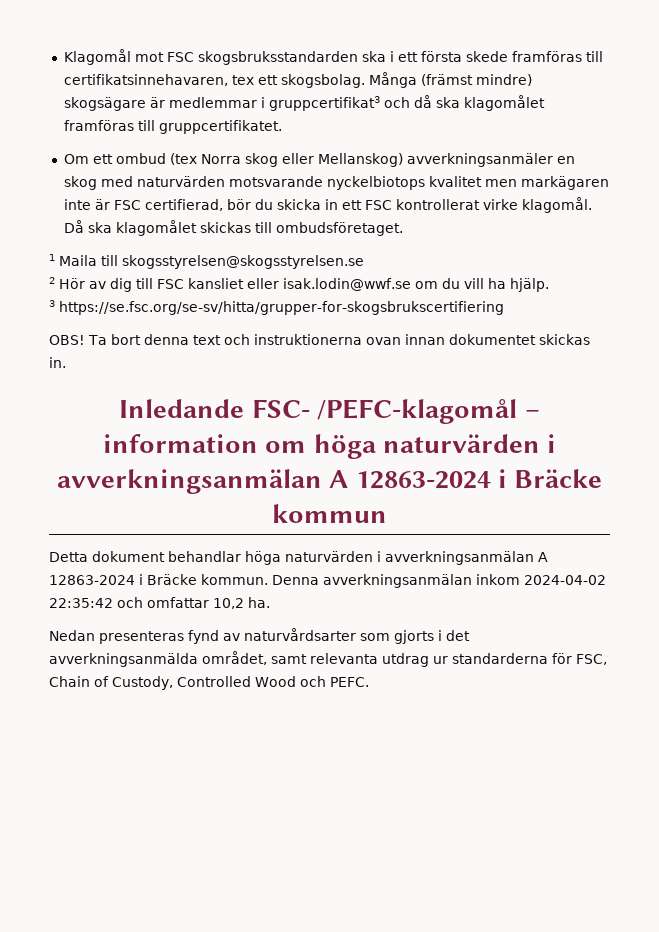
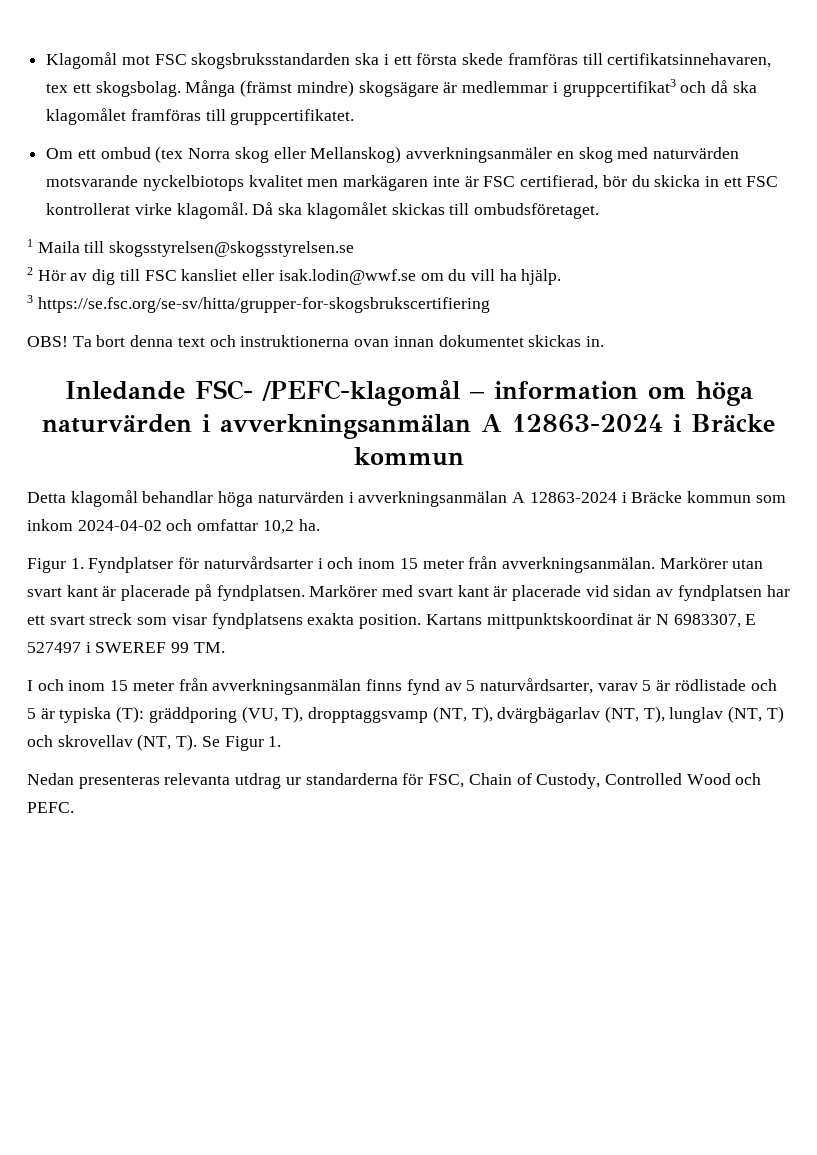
[92,551,165,562] dokument -> [70,490,138,507] klagomål
[201,574,472,588] kommun. Denna avverkningsanmälan -> [686,491,786,503] kommun som
[49,598,113,608] 22:35:42 -> (162, 525) none
[49,628,470,644] [49,651,307,667] Nedan presenteras fynd av naturvårdsarter som gjorts i det avverkningsanmälda området, samt -> [27,556,764,573] [27,584,790,601] [27,613,757,629] [27,642,225,653] [27,678,777,695] [27,706,784,723] [27,734,282,751] [27,773,160,789] Figur 1. Fyndplatser för naturvårdsarter i och inom 15 meter från avverkningsanmälan. Markörer utan svart kant är placerade på fyndplatsen. Markörer med svart kant är placerade vid sidan av fyndplatsen har ett svart streck som visar fyndplatsens exakta position. Kartans mittpunktskoordinat är N 6983307, E 527497 i SWEREF 99 TM. // I och inom 15 meter från avverkningsanmälan finns fynd av 5 naturvårdsarter, varav 5 är rödlistade och 5 är typiska (T): gräddporing (VU, T), dropptaggsvamp (NT, T), dvärgbägarlav (NT, T), lunglav (NT, T) och skrovellav (NT, T). Se Figur 1. // Nedan presenteras

